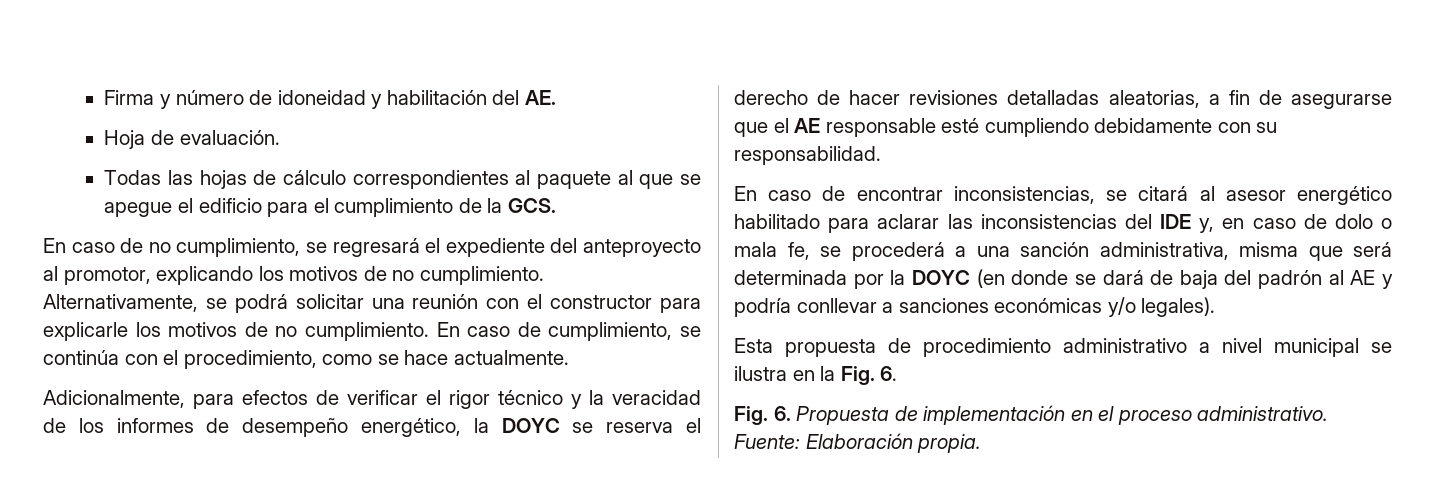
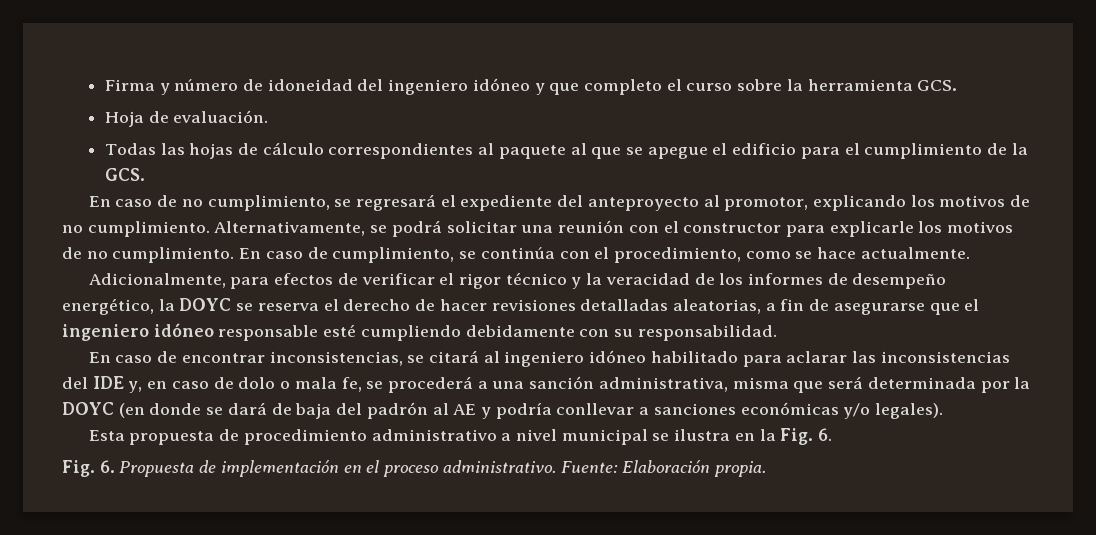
[371,90,556,109] y habilitación del AE. -> [357,78,958,95] del ingeniero idóneo y que completo el curso sobre la herramienta GCS.
[794,118,821,133] AE -> [62,323,214,341] ingeniero idóneo
[1225,186,1392,205] asesor energético -> [504,350,647,367] ingeniero idóneo

